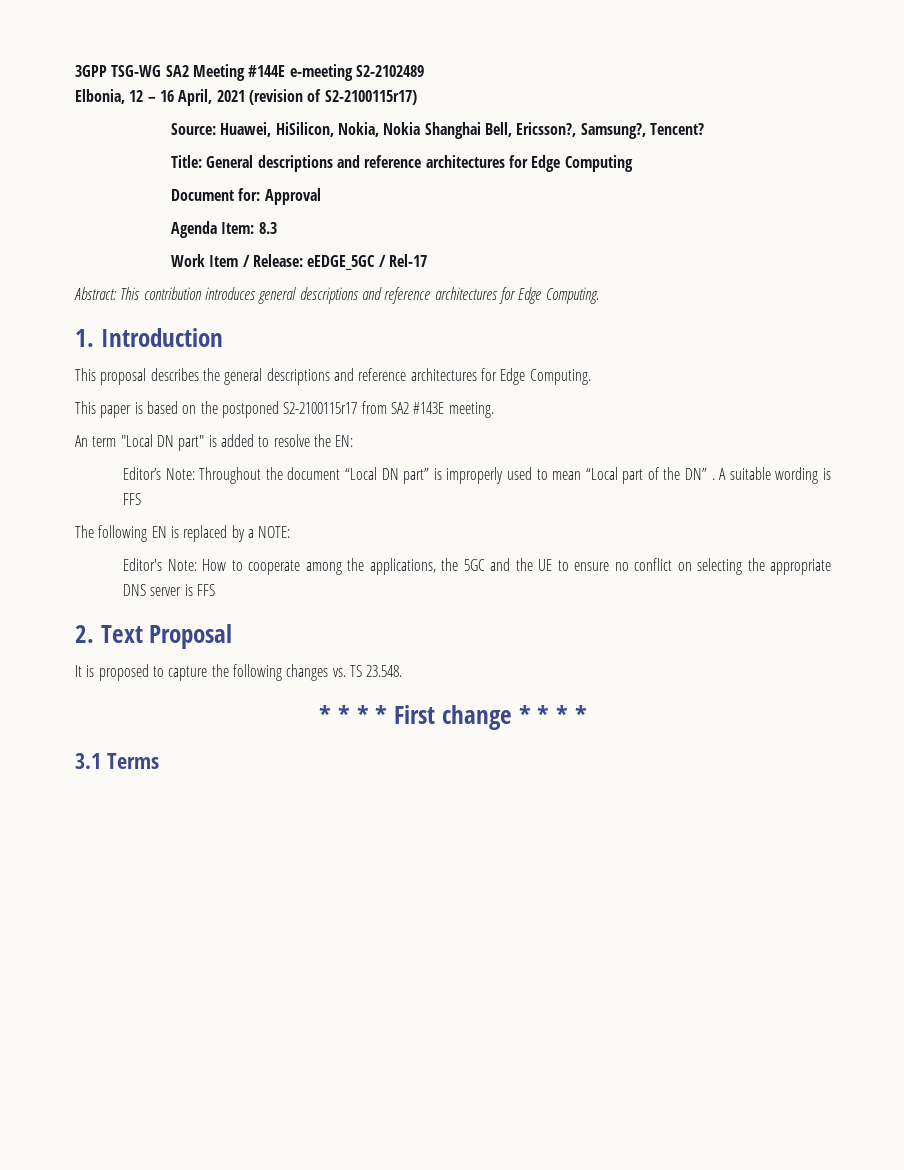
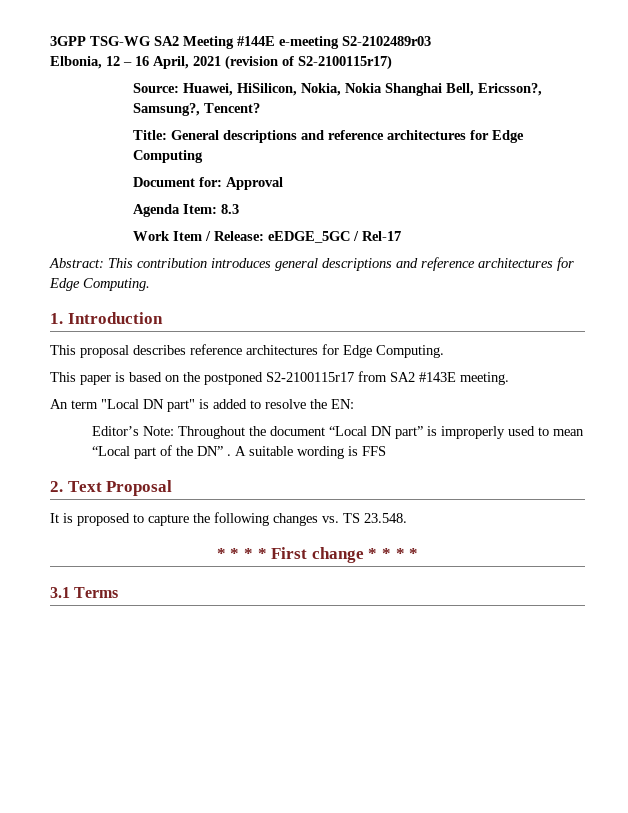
[355,65,424,77] S2-2102489 -> [342,36,431,46] S2-2102489r03
[202,368,354,385] the general descriptions and -> (186, 350) none
[75,525,291,542] [122,558,831,575] [122,584,215,596] // The following EN is replaced by a NOTE: // Editor's Note: How to cooperate among the applications, the 5GC and the UE to ensure no conflict on selecting the appropriate DNS server is FFS -> (386, 451) none

